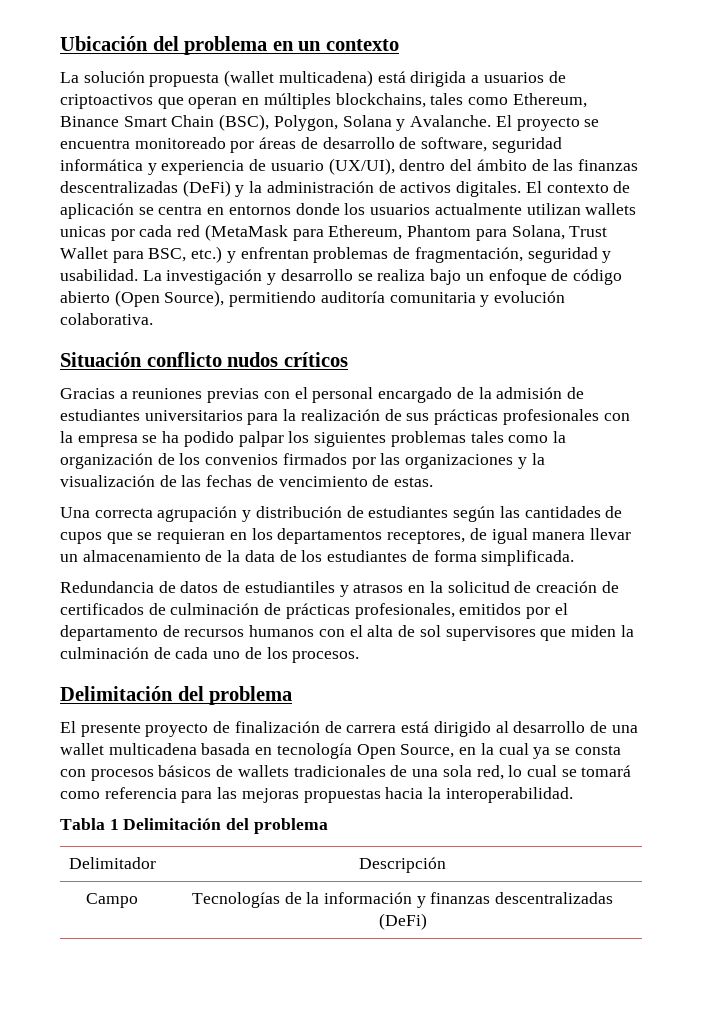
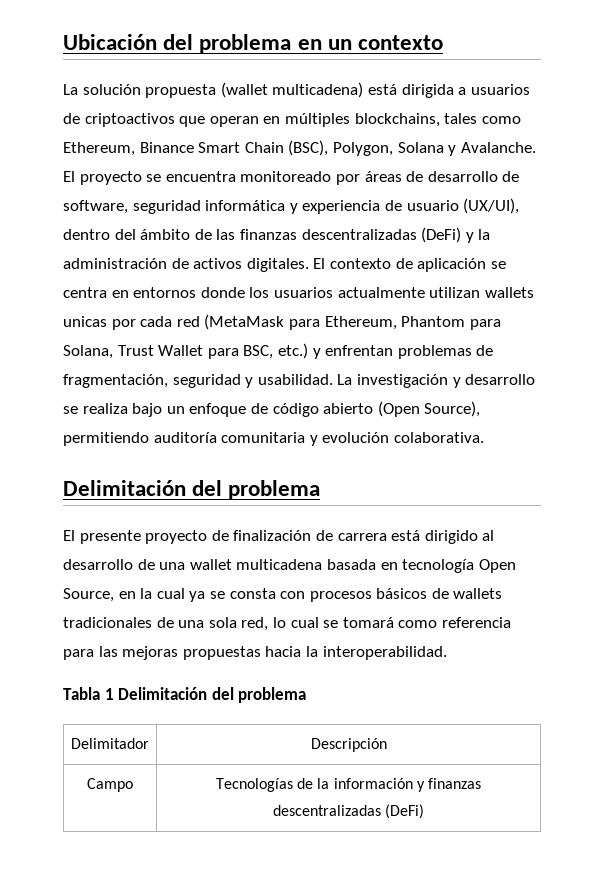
[60,352,348,367] [60,387,584,403] [60,409,630,425] [60,431,566,447] [60,453,545,469] [60,475,434,487] [60,506,623,522] [60,528,631,544] [60,550,575,566] [60,581,619,597] [60,603,568,619] [60,625,634,641] [60,647,360,663] // Situación conflicto nudos críticos // Gracias a reuniones previas con el personal encargado de la admisión de estudiantes universitarios para la realización de sus prácticas profesionales con la empresa se ha podido palpar los siguientes problemas tales como la organización de los convenios firmados por las organizaciones y la visualización de las fechas de vencimiento de estas. // Una correcta agrupación y distribución de estudiantes según las cantidades de cupos que se requieran en los departamentos receptores, de igual manera llevar un almacenamiento de la data de los estudiantes de forma simplificada. // Redundancia de datos de estudiantiles y atrasos en la solicitud de creación de certificados de culminación de prácticas profesionales, emitidos por el departamento de recursos humanos con el alta de sol supervisores que miden la culminación de cada uno de los procesos. -> (484, 437) none

